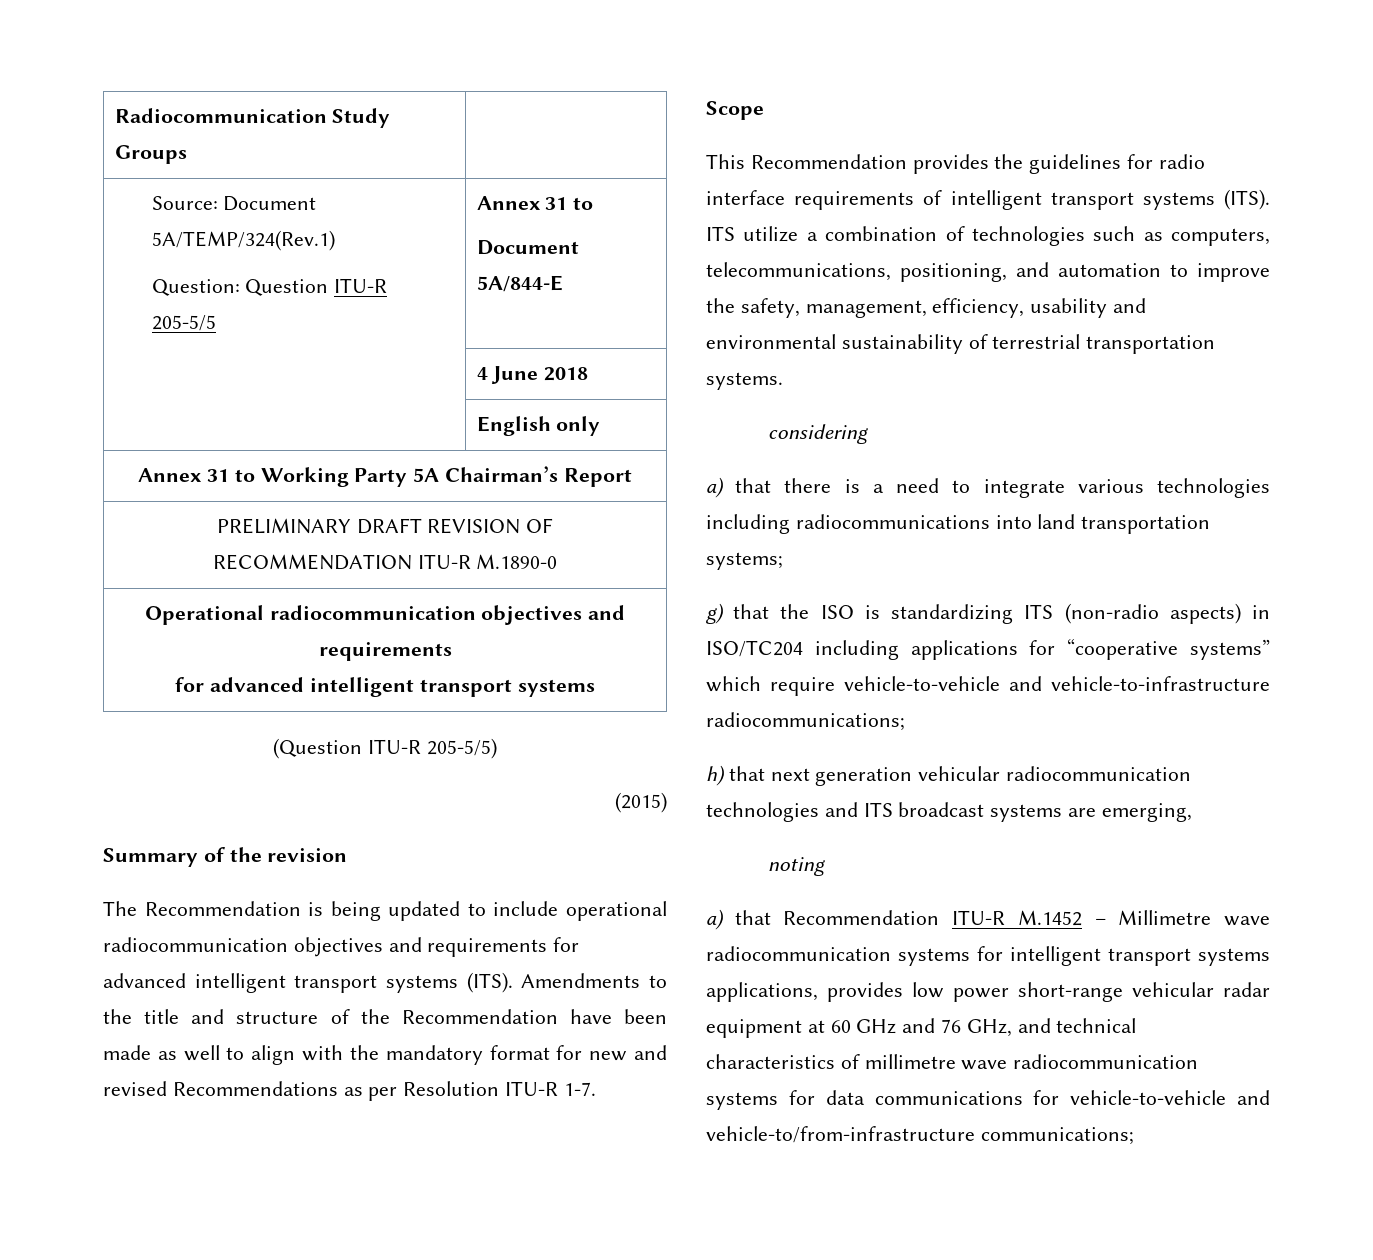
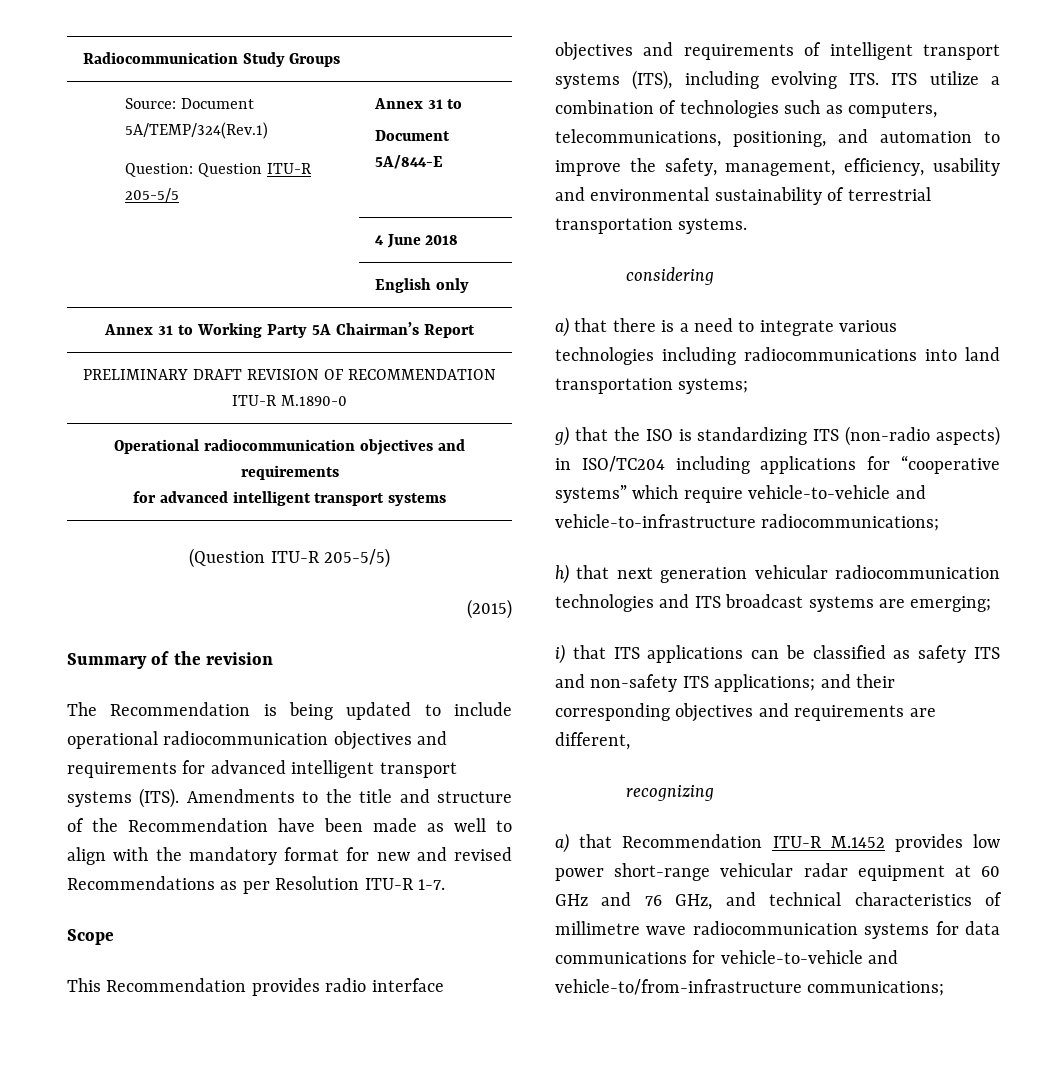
[994,154,1205,174] [706,190,785,205] the guidelines for radio interface -> [325,978,444,992] [555,42,674,61] radio interface objectives and
[1224,189,1270,210] (ITS). -> [632,70,880,90] (ITS), including evolving ITS.
[1101,803,1192,822] [767,857,825,876] emerging, // noting -> [910,596,992,612] [555,644,1000,664] [555,674,895,692] [555,703,936,722] [555,732,630,750] [625,785,714,801] emerging; // i) that ITS applications can be classified as safety ITS and non-safety ITS applications; and their corresponding objectives and requirements are different, // recognizing
[1094,910,1270,926] [706,946,1270,966] [706,982,818,1002] – Millimetre wave radiocommunication systems for intelligent transport systems applications, -> (885, 842) none

